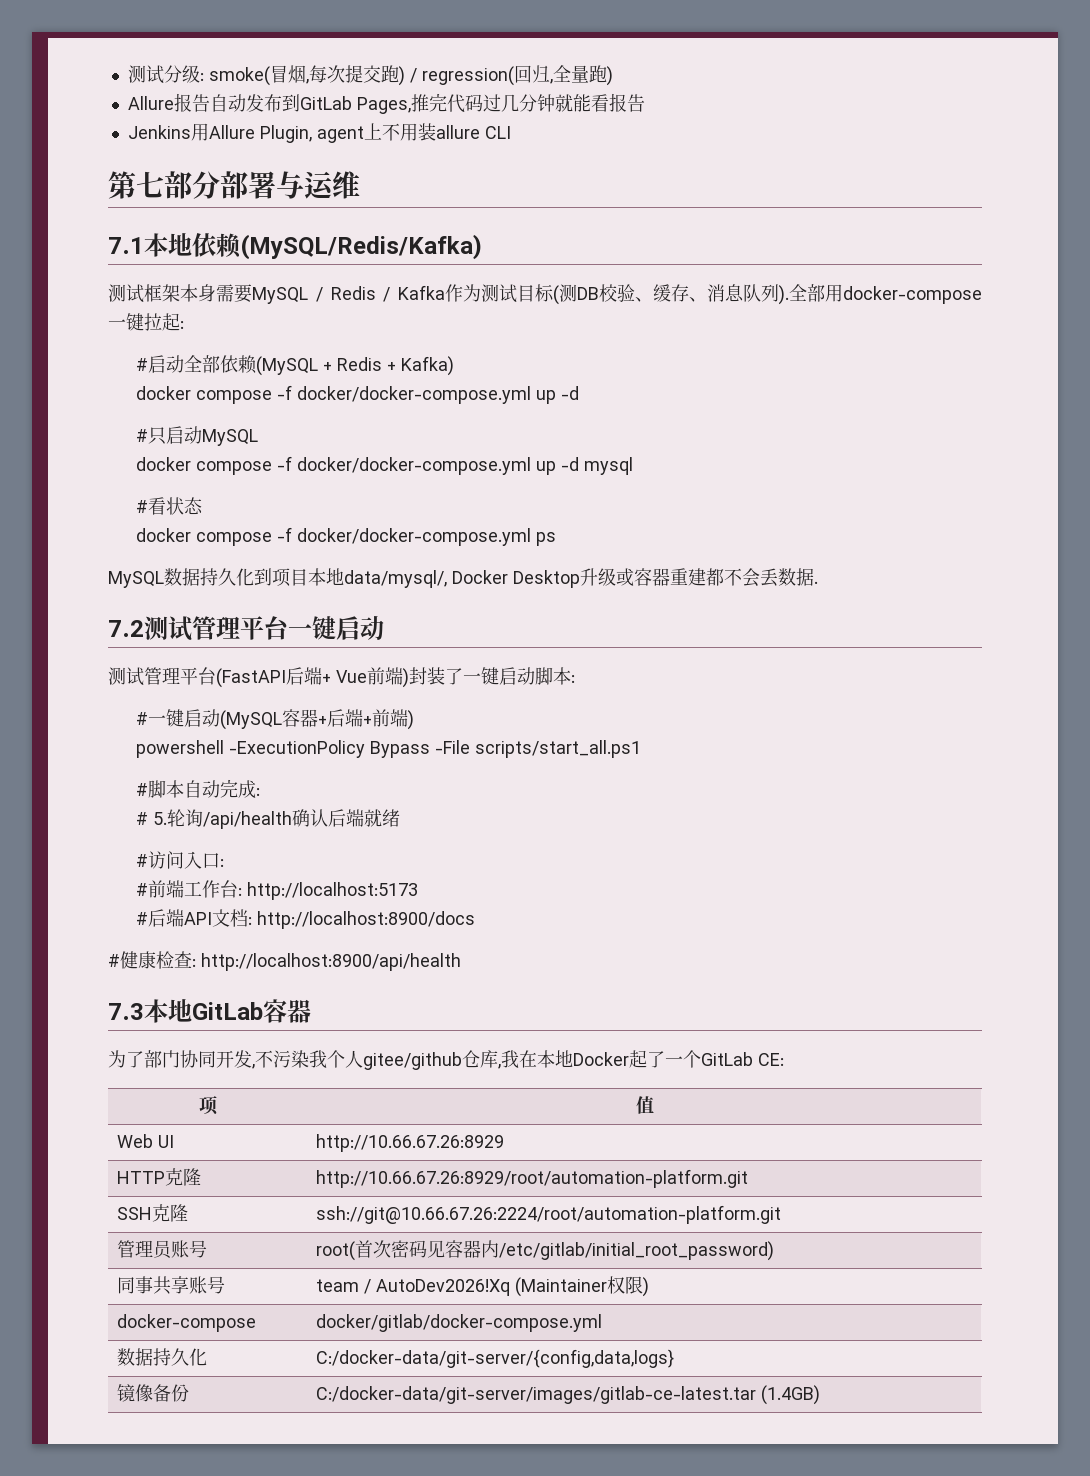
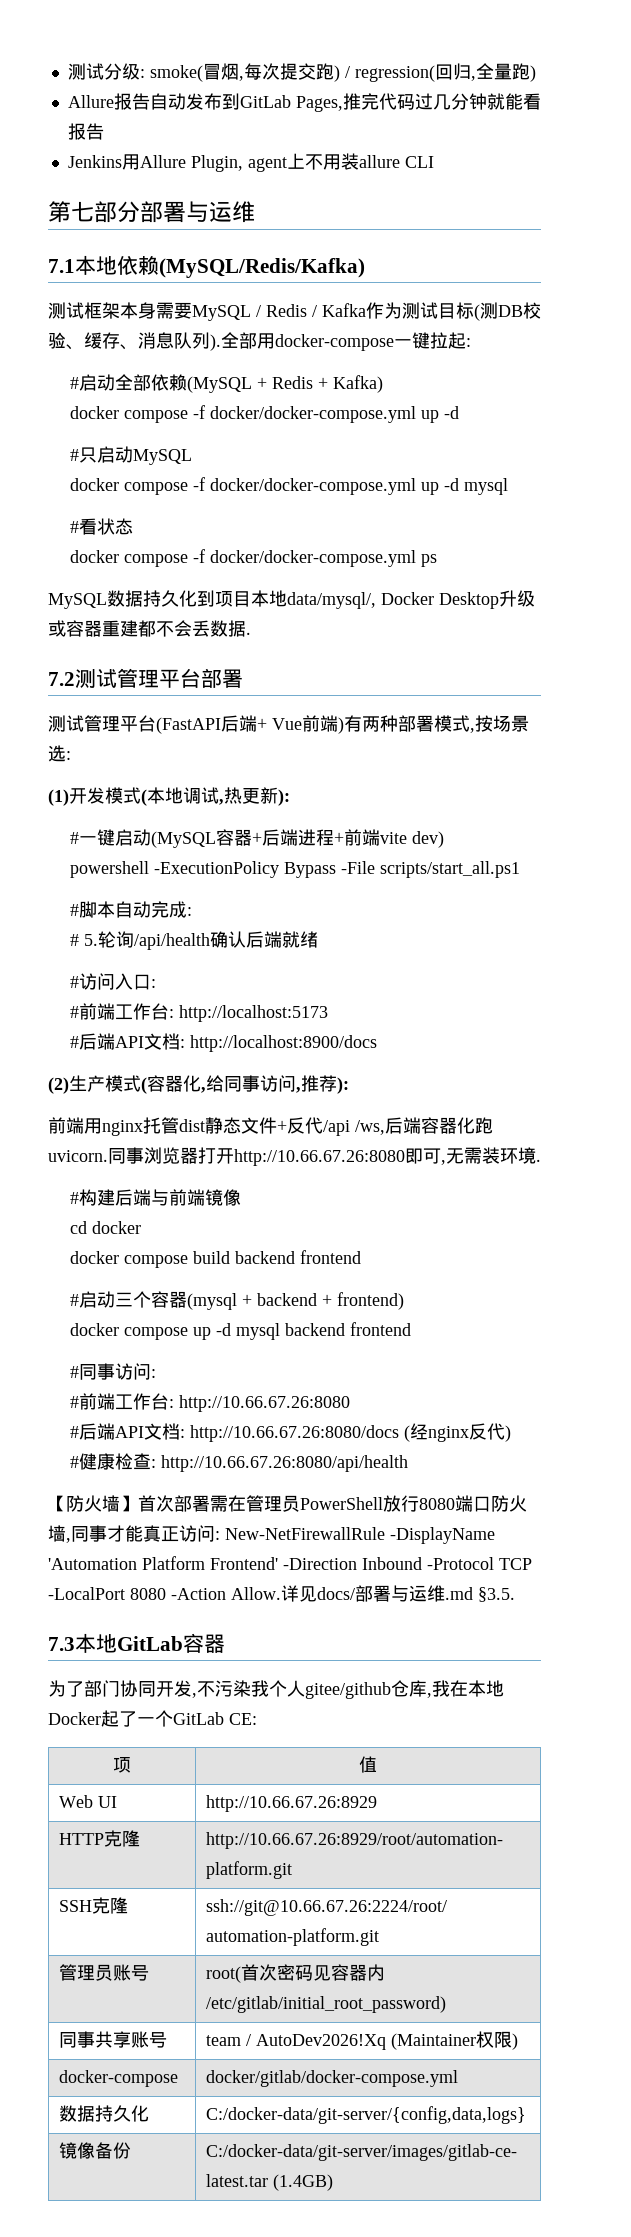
[288,616,384,640] 一键启动 -> [201,668,243,688] 部署
[409,667,575,685] 封装了一键启动脚本: -> [344,715,529,733] [48,745,71,762] [48,787,290,806] 有两种部署模式,按场景选: // (1)开发模式(本地调试,热更新):
(363, 718) none -> [297,829,334,846] 进程
[406,710,414,730] ) -> [379,831,444,848] vite dev)
[108,951,461,971] #健康检查: http://localhost:8900/api/health -> [48,1075,349,1094] [48,1117,493,1136] [48,1147,541,1166] [69,1189,241,1206] [69,1221,141,1234] [69,1250,361,1268] [69,1291,404,1310] [69,1322,411,1340] [69,1363,156,1380] [69,1393,350,1412] [69,1423,511,1442] [69,1453,408,1472] [48,1495,527,1512] [48,1525,495,1544] [48,1556,532,1570] [48,1585,515,1602] (2)生产模式(容器化,给同事访问,推荐): // 前端用nginx托管dist静态文件+反代/api /ws,后端容器化跑uvicorn.同事浏览器打开http://10.66.67.26:8080即可,无需装环境. // #构建后端与前端镜像 // cd docker // docker compose build backend frontend // #启动三个容器(mysql + backend + frontend) // docker compose up -d mysql backend frontend // #同事访问: // #前端工作台: http://10.66.67.26:8080 // #后端API文档: http://10.66.67.26:8080/docs (经nginx反代) // #健康检查: http://10.66.67.26:8080/api/health // 【防火墙】首次部署需在管理员PowerShell放行8080端口防火墙,同事才能真正访问: New-NetFirewallRule -DisplayName 'Automation Platform Frontend' -Direction Inbound -Protocol TCP -LocalPort 8080 -Action Allow.详见docs/部署与运维.md §3.5.

